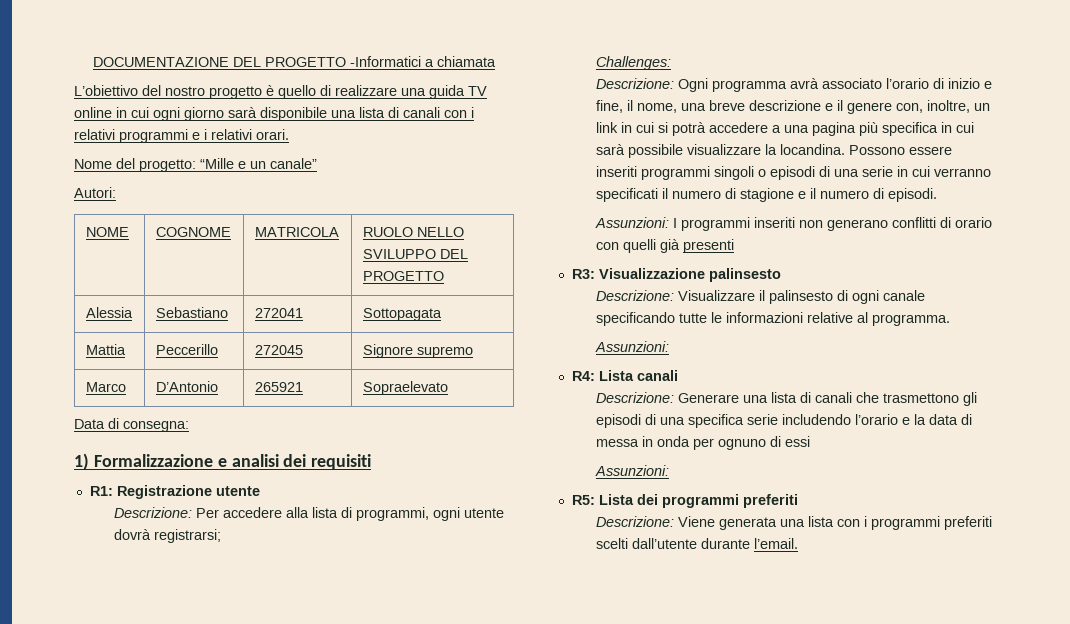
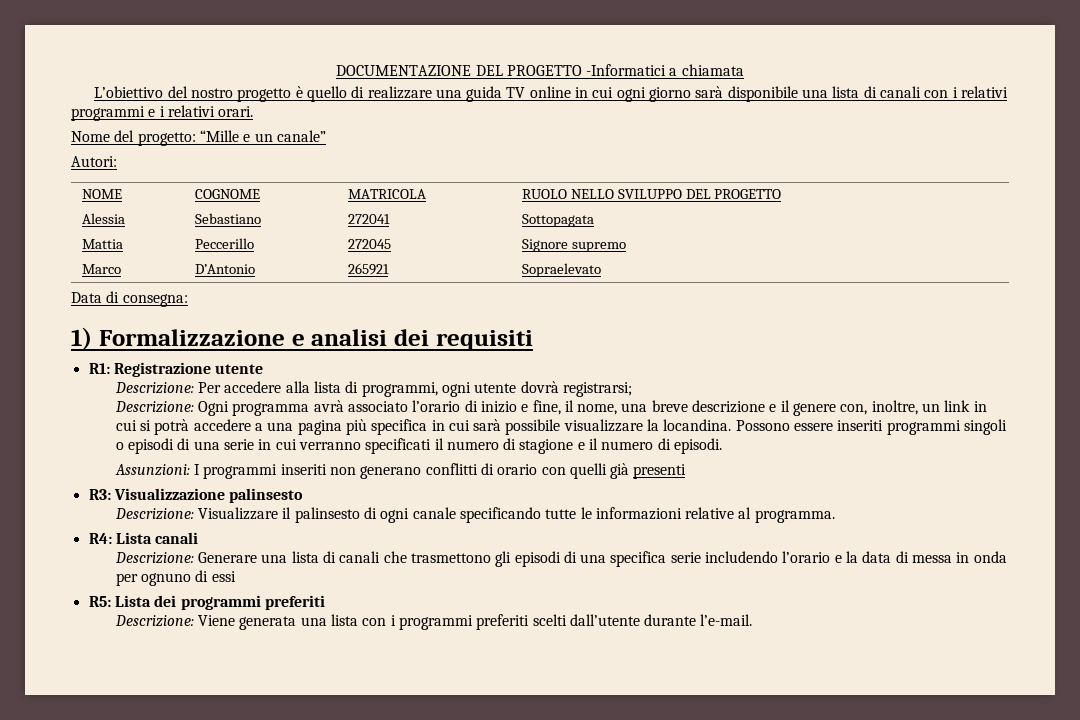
[595,56,671,70] // Challenges: -> (632, 389) none
[594,341,669,352] // Assunzioni: -> (835, 516) none
[594,465,669,476] // Assunzioni: -> (236, 576) none
[753,538,798,549] l’email. -> [700,614,753,626] l’e-mail.

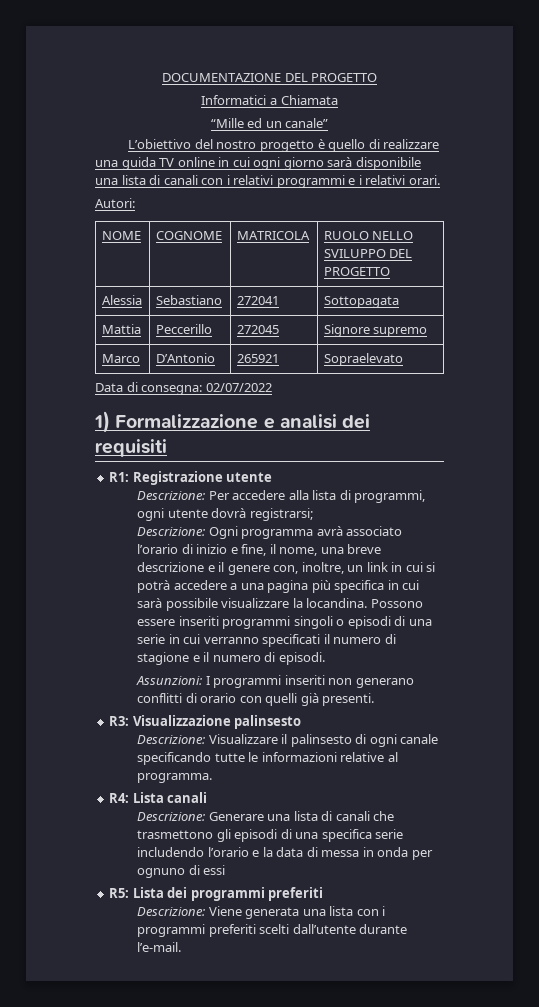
[586,64,744,76] -Informatici a chiamata -> [201,95,338,105] [210,118,329,128] // Informatici a Chiamata // “Mille ed un canale”
[71,130,326,146] // Nome del progetto: “Mille e un canale” -> (440, 180) none
(188, 300) none -> [205,383,272,392] 02/07/2022
[633,464,687,479] presenti -> [322,693,375,706] presenti.

